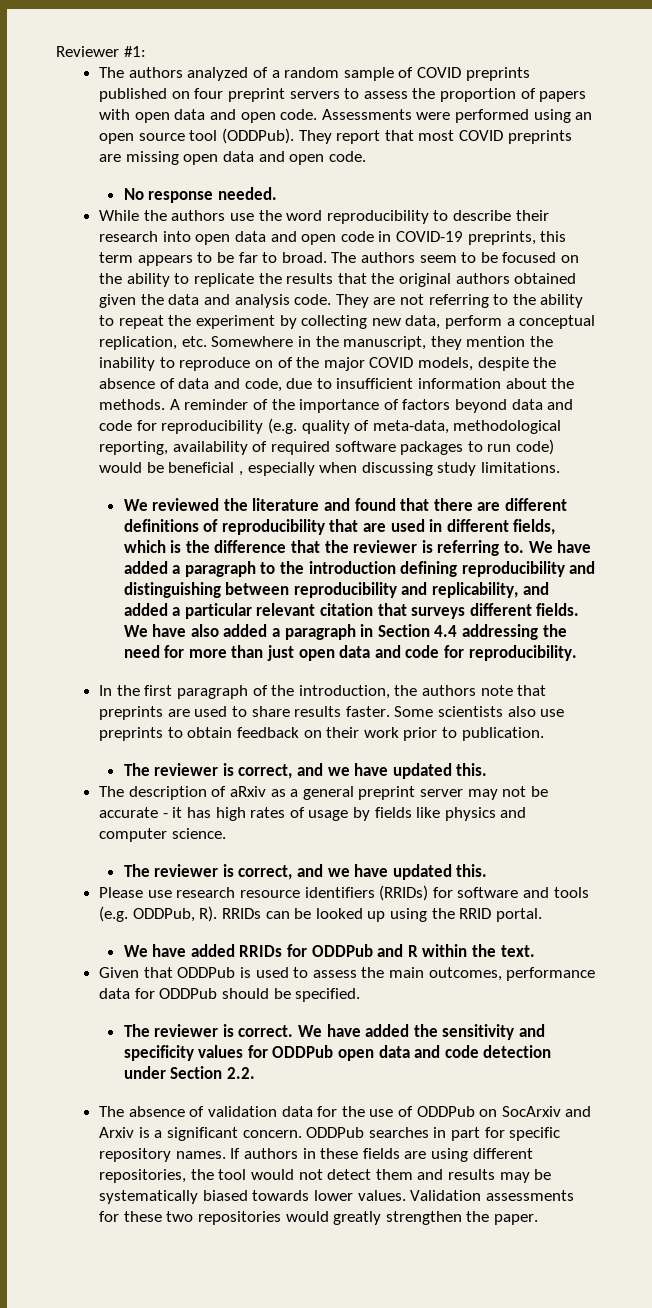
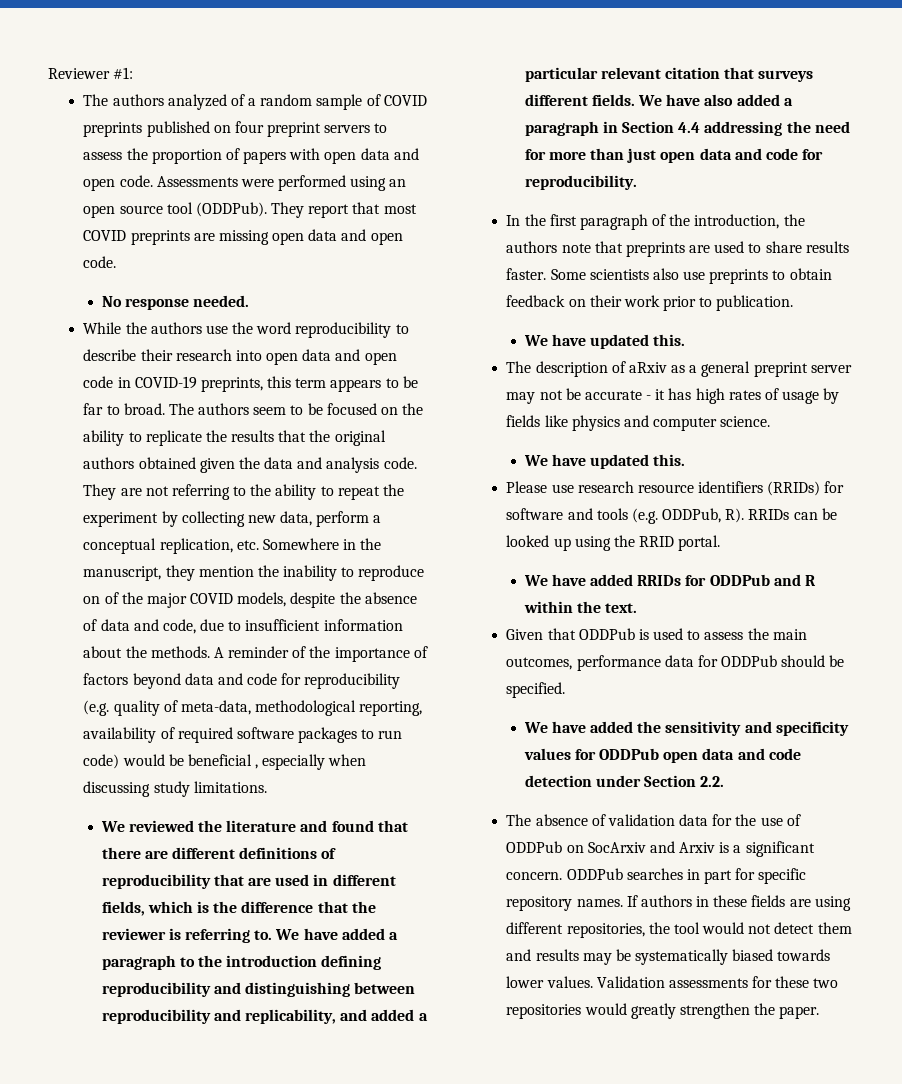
[123,763,350,779] The reviewer is correct, and we -> [523,335,548,346] We
[123,864,350,880] The reviewer is correct, and we -> [523,455,548,466] We
[123,1024,294,1037] The reviewer is correct. -> (566, 690) none

